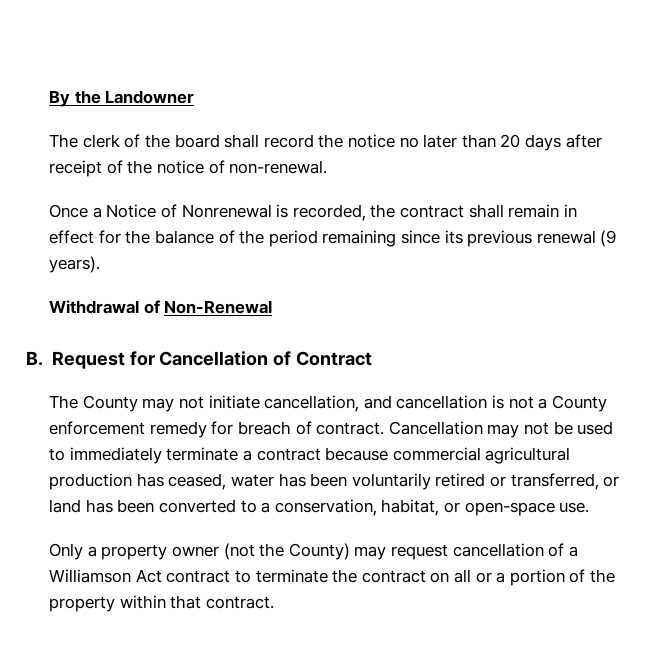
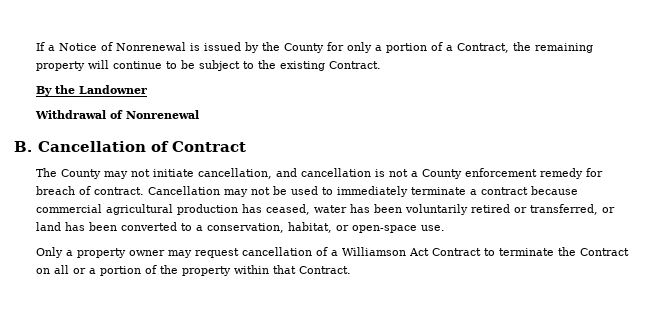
[49,90,195,107] [49,134,602,151] [49,160,328,177] [49,204,89,218] By the Landowner // The clerk of the board shall record the notice no later than 20 days after receipt of the notice of non-renewal. // Once -> [35,42,45,51] If
[292,204,577,221] [49,230,617,247] [49,256,101,273] recorded, the contract shall remain in effect for the balance of the period remaining since its previous renewal (9 years). -> [203,42,593,53] [35,60,381,71] [35,85,147,96] issued by the County for only a portion of a Contract, the remaining property will continue to be subject to the existing Contract. // By the Landowner
[164,300,273,314] Non-Renewal -> [125,110,199,119] Nonrenewal
[51,351,155,369] Request for -> (32, 146) none
[223,543,350,560] (not the County) -> (165, 253) none
[166,570,231,583] contract -> [431,248,481,256] Contract
[361,570,426,583] contract -> [579,248,629,256] Contract
[206,596,275,609] contract. -> [298,266,351,274] Contract.

